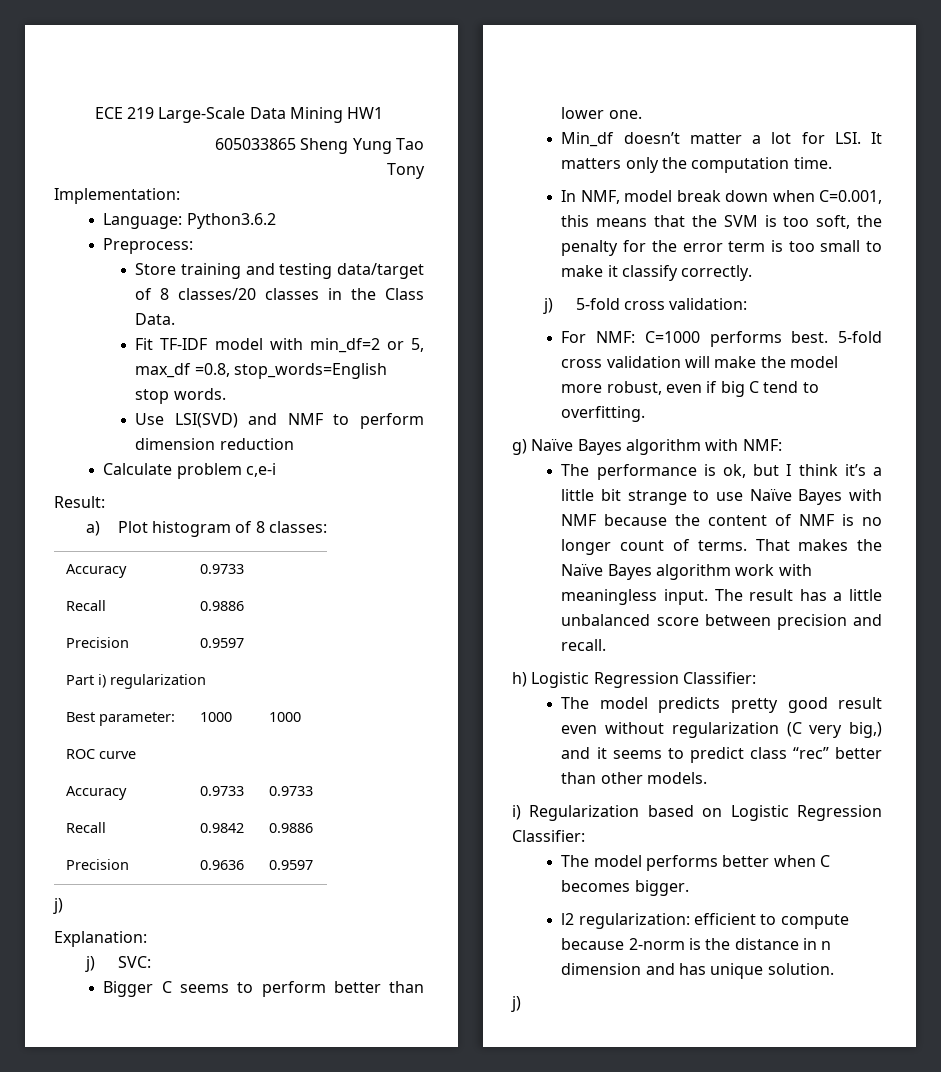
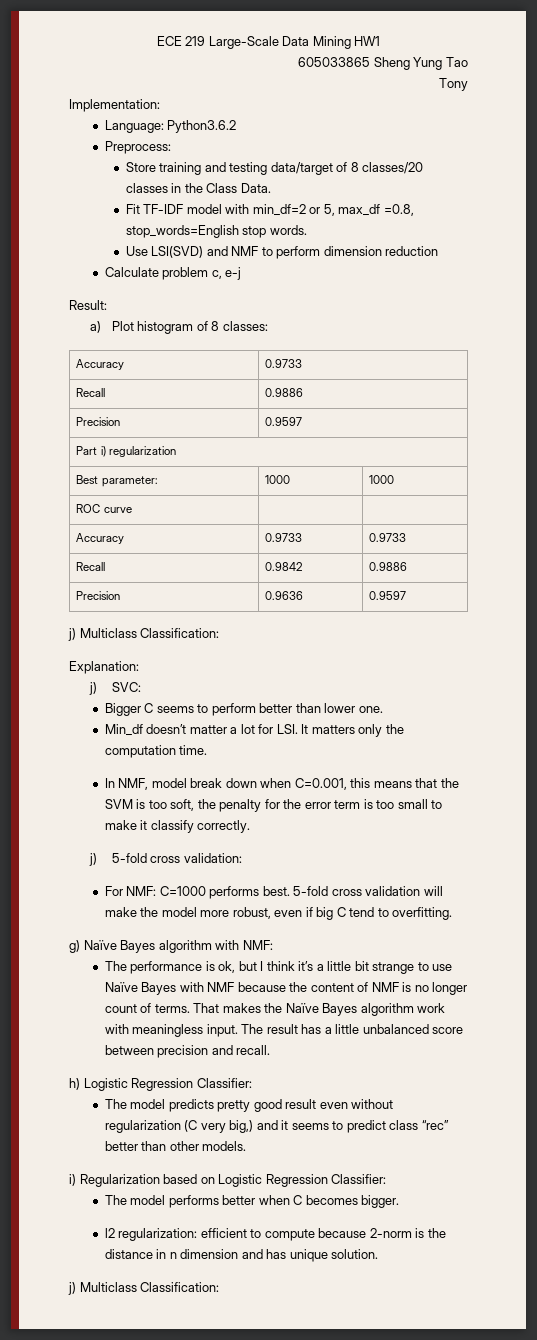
[246,463,277,477] c,e-i -> [211,267,242,280] c, e-j
(63, 906) none -> [79,628,220,638] Multiclass Classification:
(521, 1004) none -> [79,1282,220,1292] Multiclass Classification:

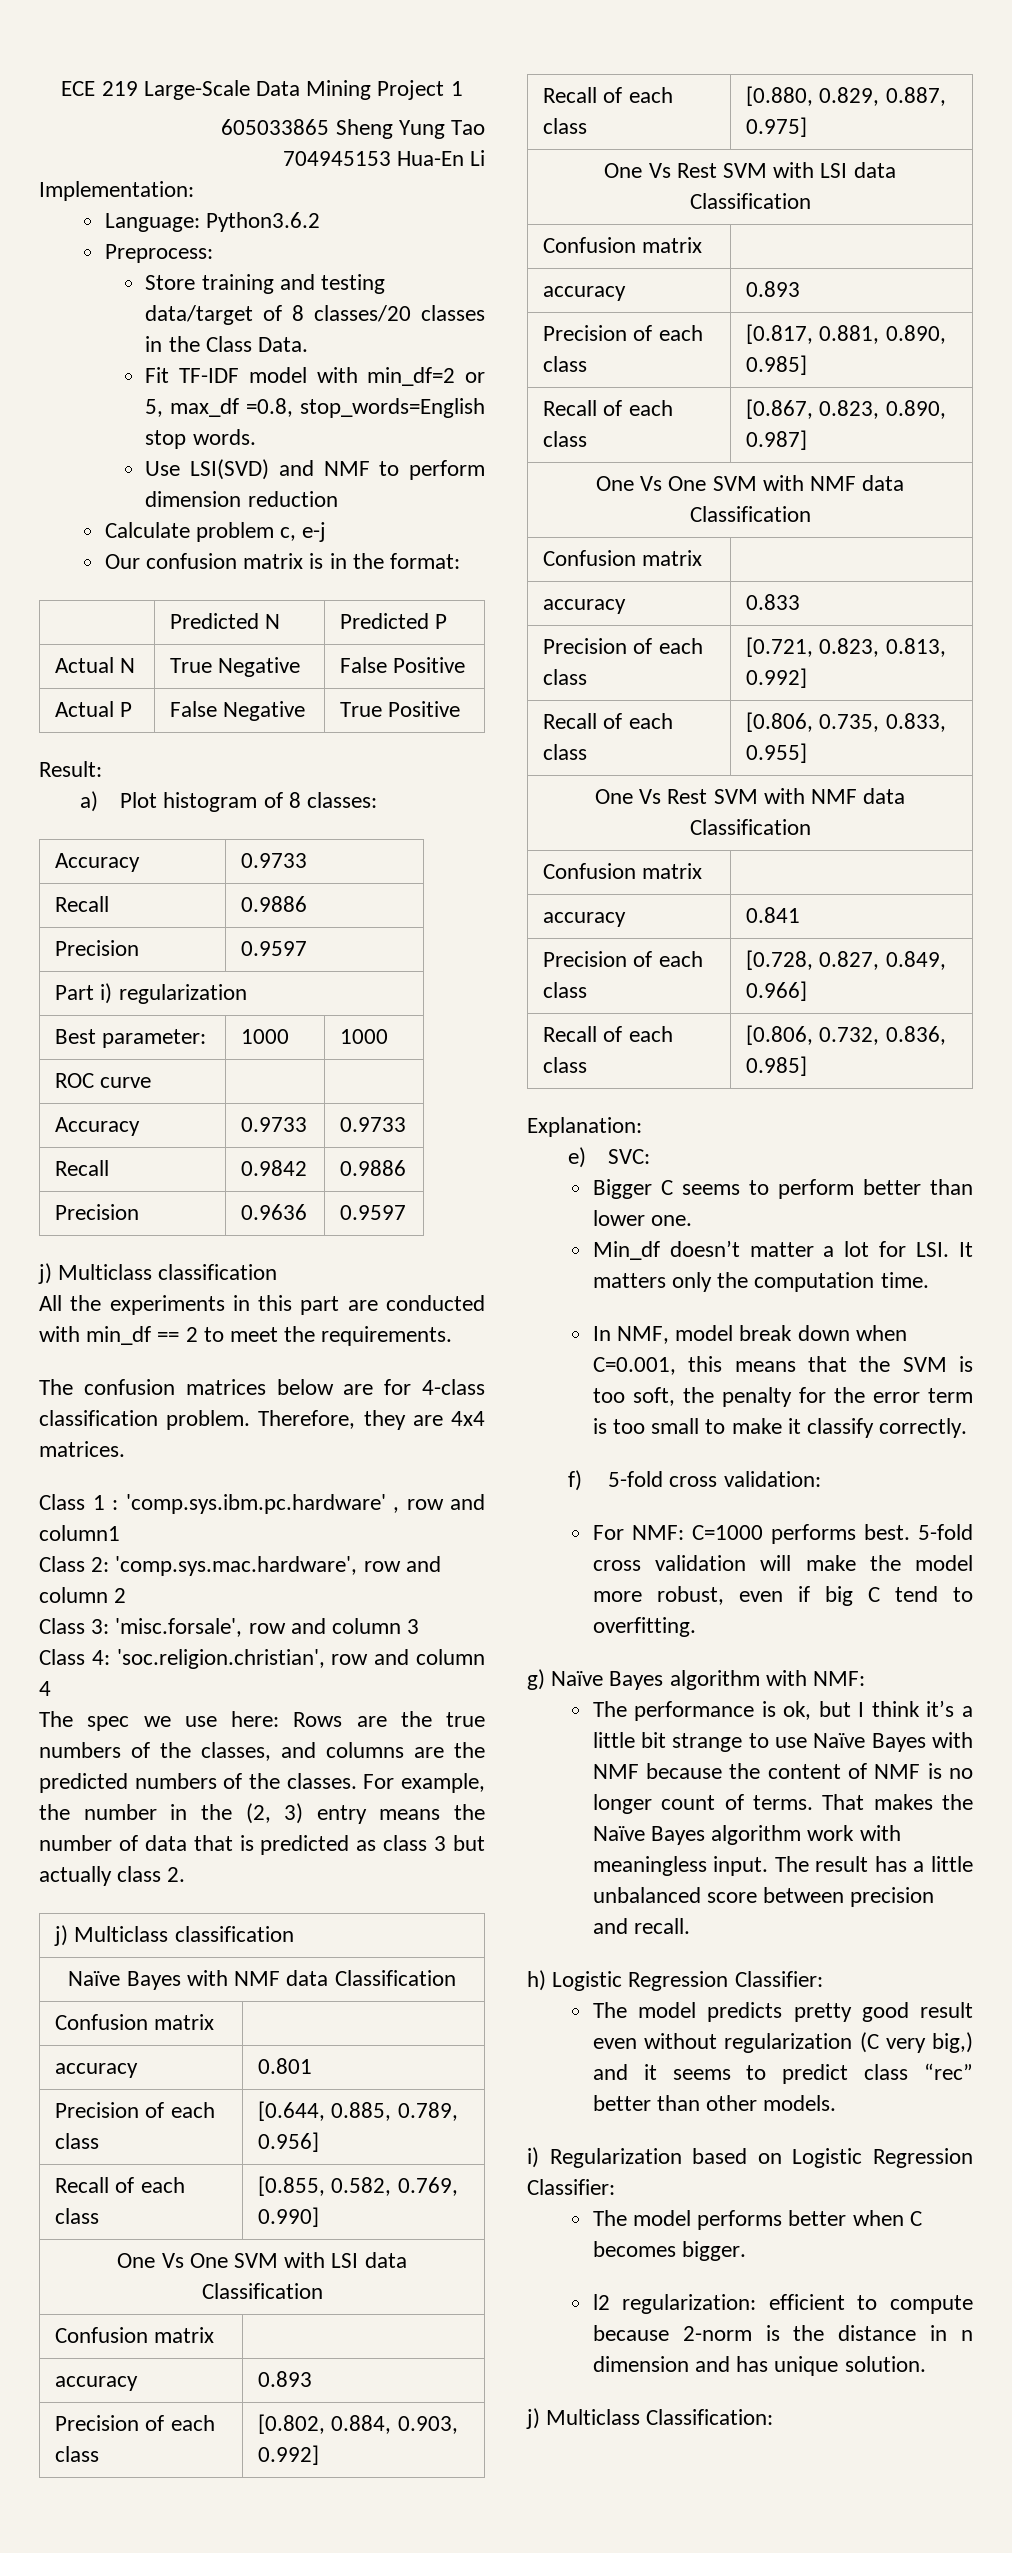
[354,36,381,46] HW1 -> [377,80,463,100] Project 1
[439,78,468,91] Tony -> [282,150,485,166] 704945153 Hua-En Li
(242, 273) none -> [104,553,461,569] [170,613,281,629] [340,613,448,629] [55,657,136,673] [170,657,301,677] [340,657,466,673] [55,701,133,717] [170,701,306,721] [340,701,461,717] // Our confusion matrix is in the format: // | Predicted N | Predicted P // Actual N | True Negative | False Positive // Actual P | False Negative | True Positive
[140,628,220,638] Classification: -> [158,1264,278,1280] [39,1295,485,1315] [39,1326,453,1346] [39,1379,485,1395] [39,1410,485,1430] [39,1441,125,1457] [39,1494,485,1514] [39,1525,120,1541] [39,1556,441,1576] [39,1587,127,1603] [39,1618,420,1637] [39,1649,486,1669] [39,1681,51,1696] [39,1711,485,1731] [39,1742,485,1761] [39,1773,485,1793] [39,1803,485,1824] [39,1835,486,1855] [39,1866,186,1886] [54,1925,294,1946] [68,1970,456,1990] [55,2014,215,2030] [55,2063,139,2078] [258,2058,313,2074] [55,2102,215,2118] [55,2133,100,2149] [258,2101,458,2121] [258,2132,320,2152] [55,2177,185,2193] [55,2208,100,2224] [258,2176,458,2196] [258,2207,320,2227] [117,2252,407,2268] [201,2283,323,2299] [55,2327,215,2343] [55,2376,139,2391] [258,2371,313,2387] [55,2415,215,2431] [55,2446,100,2462] [258,2414,458,2434] [258,2445,320,2465] [543,87,673,103] [543,118,588,134] [746,86,946,106] [746,117,808,137] [604,162,896,178] [689,193,811,209] [543,237,703,253] [543,286,627,301] [746,281,801,297] [543,325,703,341] [543,356,588,372] [746,324,946,344] [746,355,808,375] [543,400,673,416] [543,431,588,447] [746,399,946,419] [746,430,808,450] [595,475,905,491] [689,506,811,522] [543,550,703,566] [543,599,627,614] [746,594,801,610] [543,638,703,654] [543,669,588,685] [746,637,946,657] [746,668,808,688] [543,713,673,729] [543,744,588,760] [746,712,946,732] [746,743,808,763] [594,788,906,804] [689,819,811,835] [543,863,703,879] [543,912,627,927] [746,907,801,923] [543,951,703,967] [543,982,588,998] [746,950,946,970] [746,981,808,1001] [543,1026,673,1042] [543,1057,588,1073] [746,1025,946,1045] [746,1056,808,1076] classification // All the experiments in this part are conducted with min_df == 2 to meet the requirements. // The confusion matrices below are for 4-class classification problem. Therefore, they are 4x4 matrices. // Class 1 : 'comp.sys.ibm.pc.hardware' , row and column1 // Class 2: 'comp.sys.mac.hardware', row and column 2 // Class 3: 'misc.forsale', row and column 3 // Class 4: 'soc.religion.christian', row and column 4 // The spec we use here: Rows are the true numbers of the classes, and columns are the predicted numbers of the classes. For example, the number in the (2, 3) entry means the number of data that is predicted as class 3 but actually class 2. // j) Multiclass classification // Naïve Bayes with NMF data Classification // Confusion matrix | // accuracy | 0.801 // Precision of each class | [0.644, 0.885, 0.789, 0.956] // Recall of each class | [0.855, 0.582, 0.769, 0.990] // One Vs One SVM with LSI data Classification // Confusion matrix | // accuracy | 0.893 // Precision of each class | [0.802, 0.884, 0.903, 0.992] // Recall of each class | [0.880, 0.829, 0.887, 0.975] // One Vs Rest SVM with LSI data Classification // Confusion matrix | // accuracy | 0.893 // Precision of each class | [0.817, 0.881, 0.890, 0.985] // Recall of each class | [0.867, 0.823, 0.890, 0.987] // One Vs One SVM with NMF data Classification // Confusion matrix | // accuracy | 0.833 // Precision of each class | [0.721, 0.823, 0.813, 0.992] // Recall of each class | [0.806, 0.735, 0.833, 0.955] // One Vs Rest SVM with NMF data Classification // Confusion matrix | // accuracy | 0.841 // Precision of each class | [0.728, 0.827, 0.849, 0.966] // Recall of each class | [0.806, 0.732, 0.836, 0.985]
[89,682,98,695] j) -> [567,1147,586,1168] e)
[89,853,98,866] j) -> [567,1470,582,1491] f)

